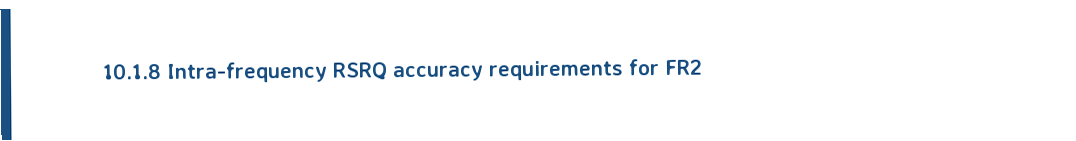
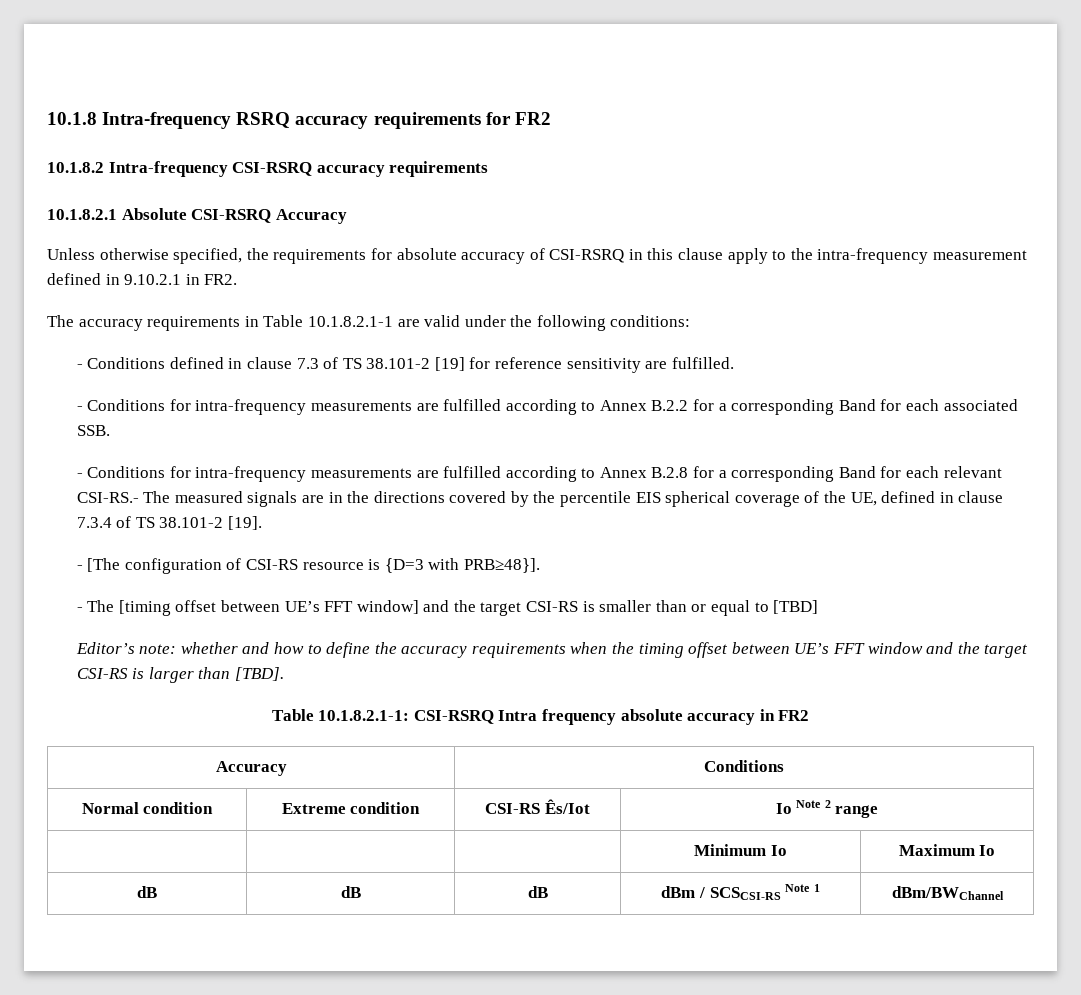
(703, 67) none -> [47,161,489,177] [47,208,347,224] [47,248,1028,264] [47,273,238,285] [47,315,691,331] [76,357,734,373] [76,399,1018,415] [76,425,110,436] [76,466,1002,482] [76,491,1004,507] [76,516,262,530] [76,558,540,574] [76,600,819,616] [75,642,1029,658] [76,667,284,683] [271,709,810,725] [215,761,287,776] [704,760,785,772] [81,802,214,814] [281,802,421,814] [485,799,590,814] [775,800,879,818] [694,844,787,856] [898,844,996,856] [137,886,157,898] [340,886,361,898] [527,886,548,898] [661,884,820,900] [891,886,1004,900] // 10.1.8.2 Intra-frequency CSI-RSRQ accuracy requirements // 10.1.8.2.1 Absolute CSI-RSRQ Accuracy // Unless otherwise specified, the requirements for absolute accuracy of CSI-RSRQ in this clause apply to the intra-frequency measurement defined in 9.10.2.1 in FR2. // The accuracy requirements in Table 10.1.8.2.1-1 are valid under the following conditions: // - Conditions defined in clause 7.3 of TS 38.101-2 [19] for reference sensitivity are fulfilled. // - Conditions for intra-frequency measurements are fulfilled according to Annex B.2.2 for a corresponding Band for each associated SSB. // - Conditions for intra-frequency measurements are fulfilled according to Annex B.2.8 for a corresponding Band for each relevant CSI-RS.- The measured signals are in the directions covered by the percentile EIS spherical coverage of the UE, defined in clause 7.3.4 of TS 38.101-2 [19]. // - [The configuration of CSI-RS resource is {D=3 with PRB≥48}]. // - The [timing offset between UE’s FFT window] and the target CSI-RS is smaller than or equal to [TBD] // Editor’s note: whether and how to define the accuracy requirements when the timing offset between UE’s FFT window and the target CSI-RS is larger than [TBD]. // Table 10.1.8.2.1-1: CSI-RSRQ Intra frequency absolute accuracy in FR2 // Accuracy | Conditions // Normal condition | Extreme condition | CSI-RS Ês/Iot | Io Note 2 range // | | | Minimum Io | Maximum Io // dB | dB | dB | dBm / SCSCSI-RS Note 1 | dBm/BWChannel

